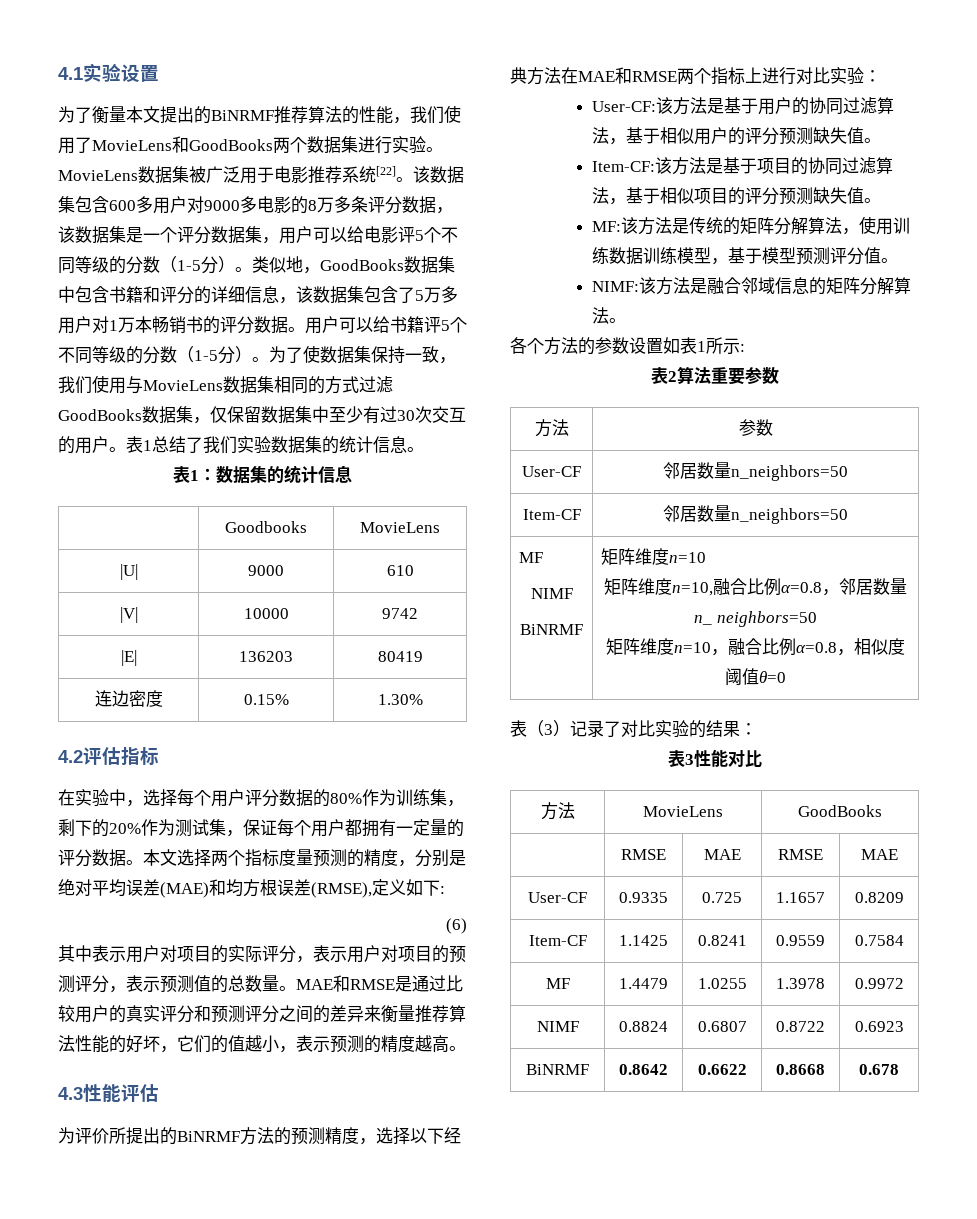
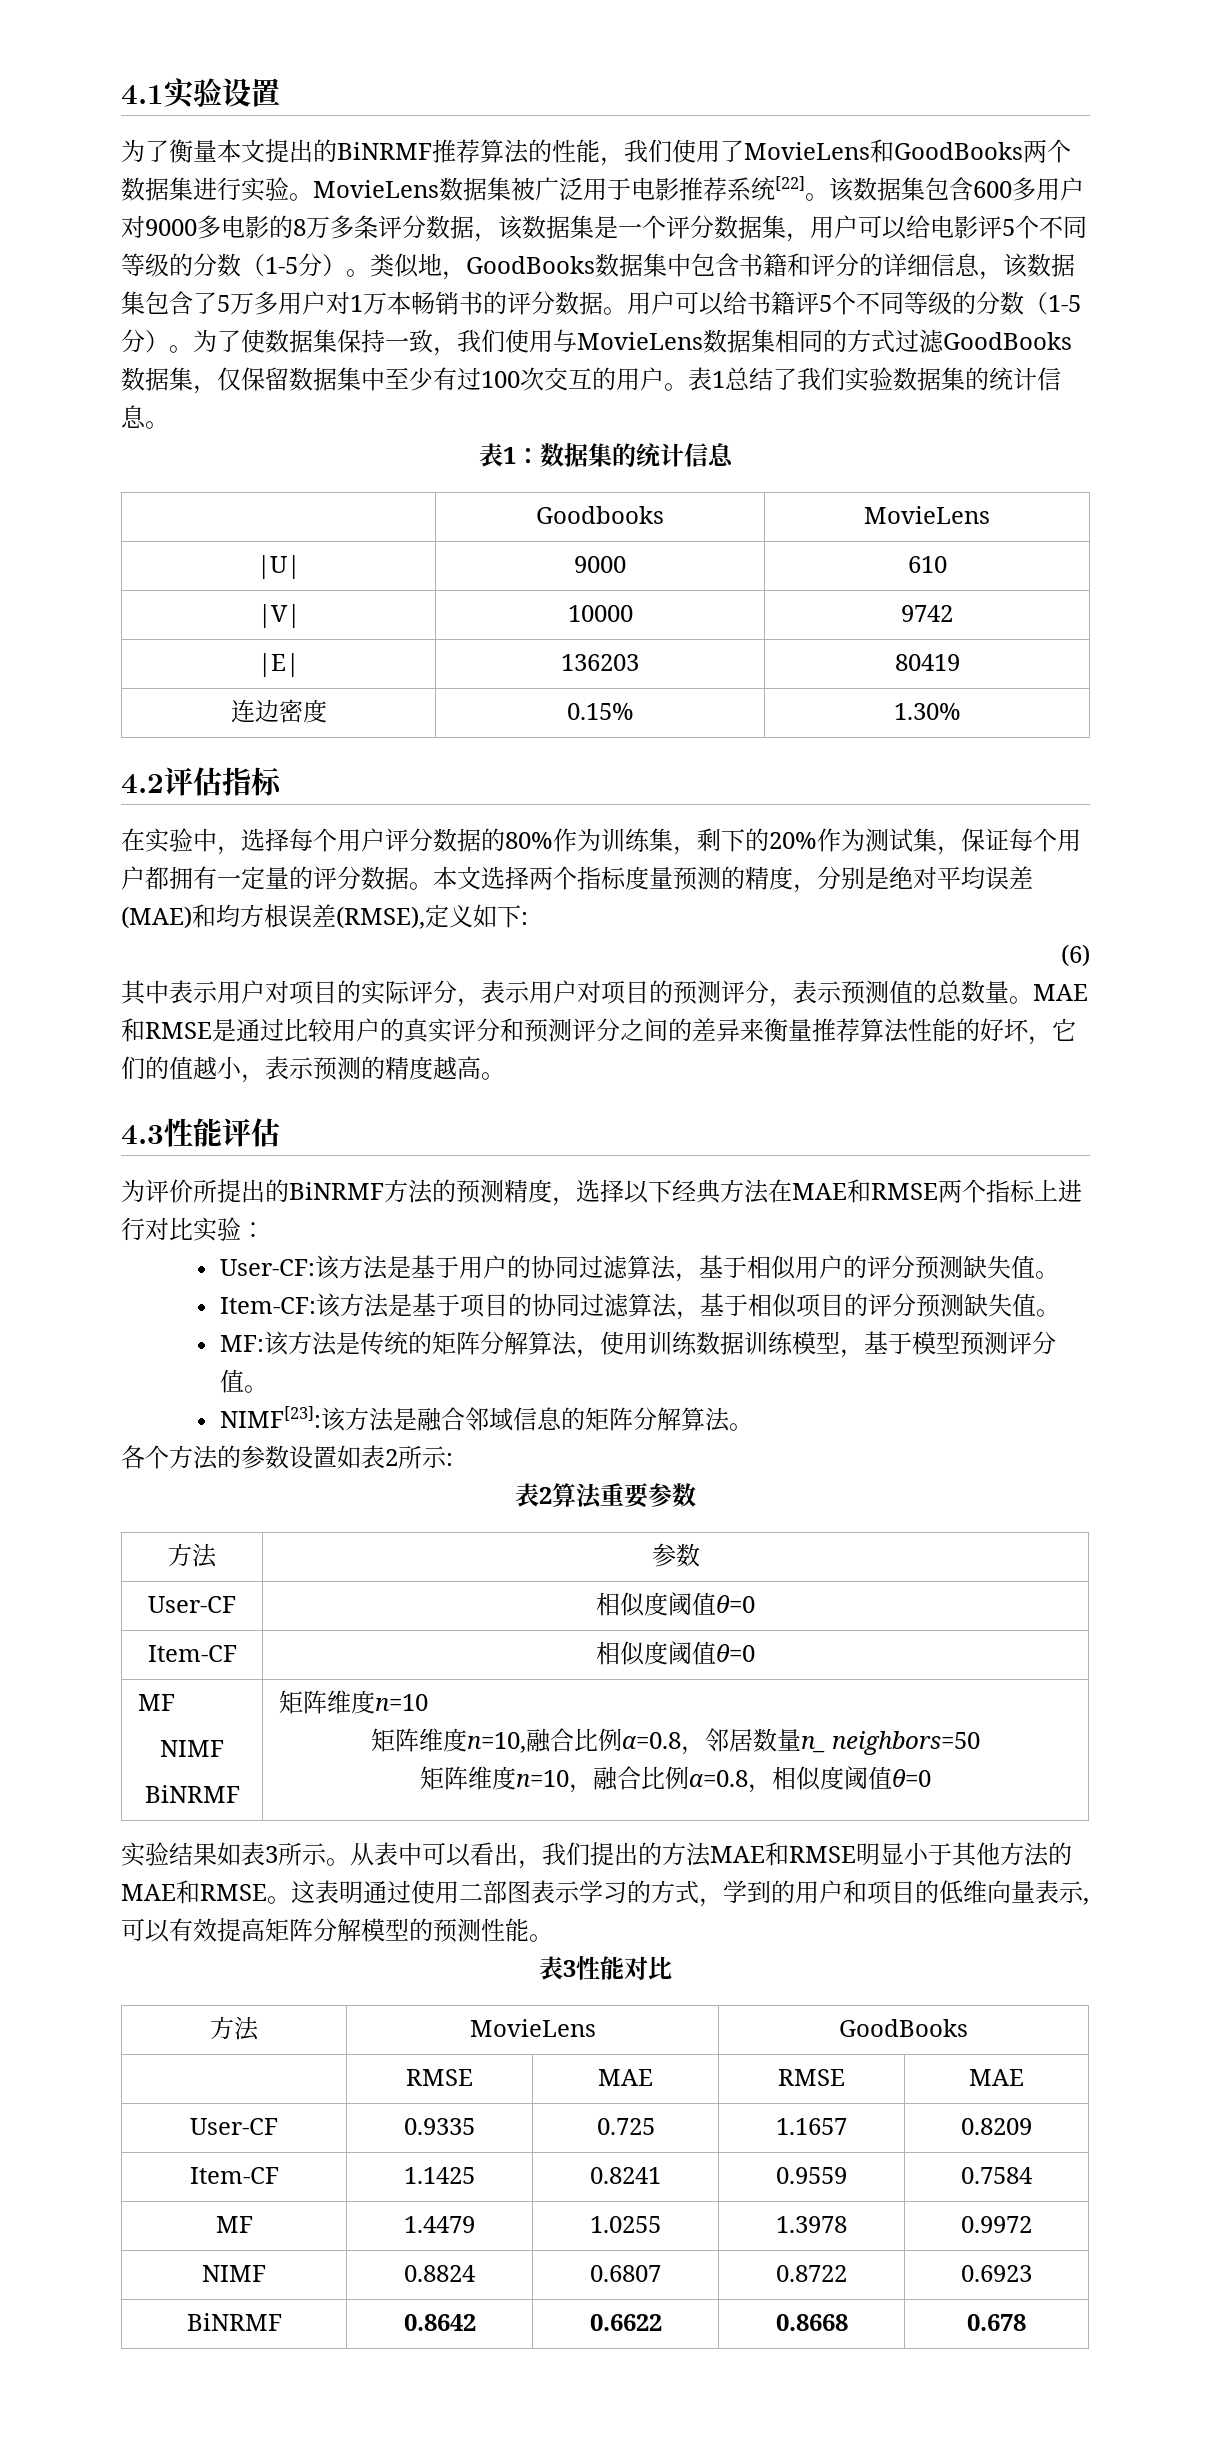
[397,410,415,421] 30 -> [481,371,520,388] 100
[592,281,640,292] NIMF: -> [219,1406,321,1428] NIMF[23]:
[697,341,706,352] 1 -> [385,1449,398,1466] 2
[663,462,848,481] [522,509,581,520] [663,505,848,524] 邻居数量n_neighbors=50 // Item-CF | 邻居数量n_neighbors=50 -> [596,1592,755,1617] [147,1645,237,1662] [596,1641,755,1666] 相似度阈值θ=0 // Item-CF | 相似度阈值θ=0
[510,720,757,738] 表（3）记录了对比实验的结果： -> [121,1842,1072,1869] [121,1880,1089,1907] [121,1918,553,1943] 实验结果如表3所示。从表中可以看出，我们提出的方法MAE和RMSE明显小于其他方法的MAE和RMSE。这表明通过使用二部图表示学习的方式，学到的用户和项目的低维向量表示,可以有效提高矩阵分解模型的预测性能。

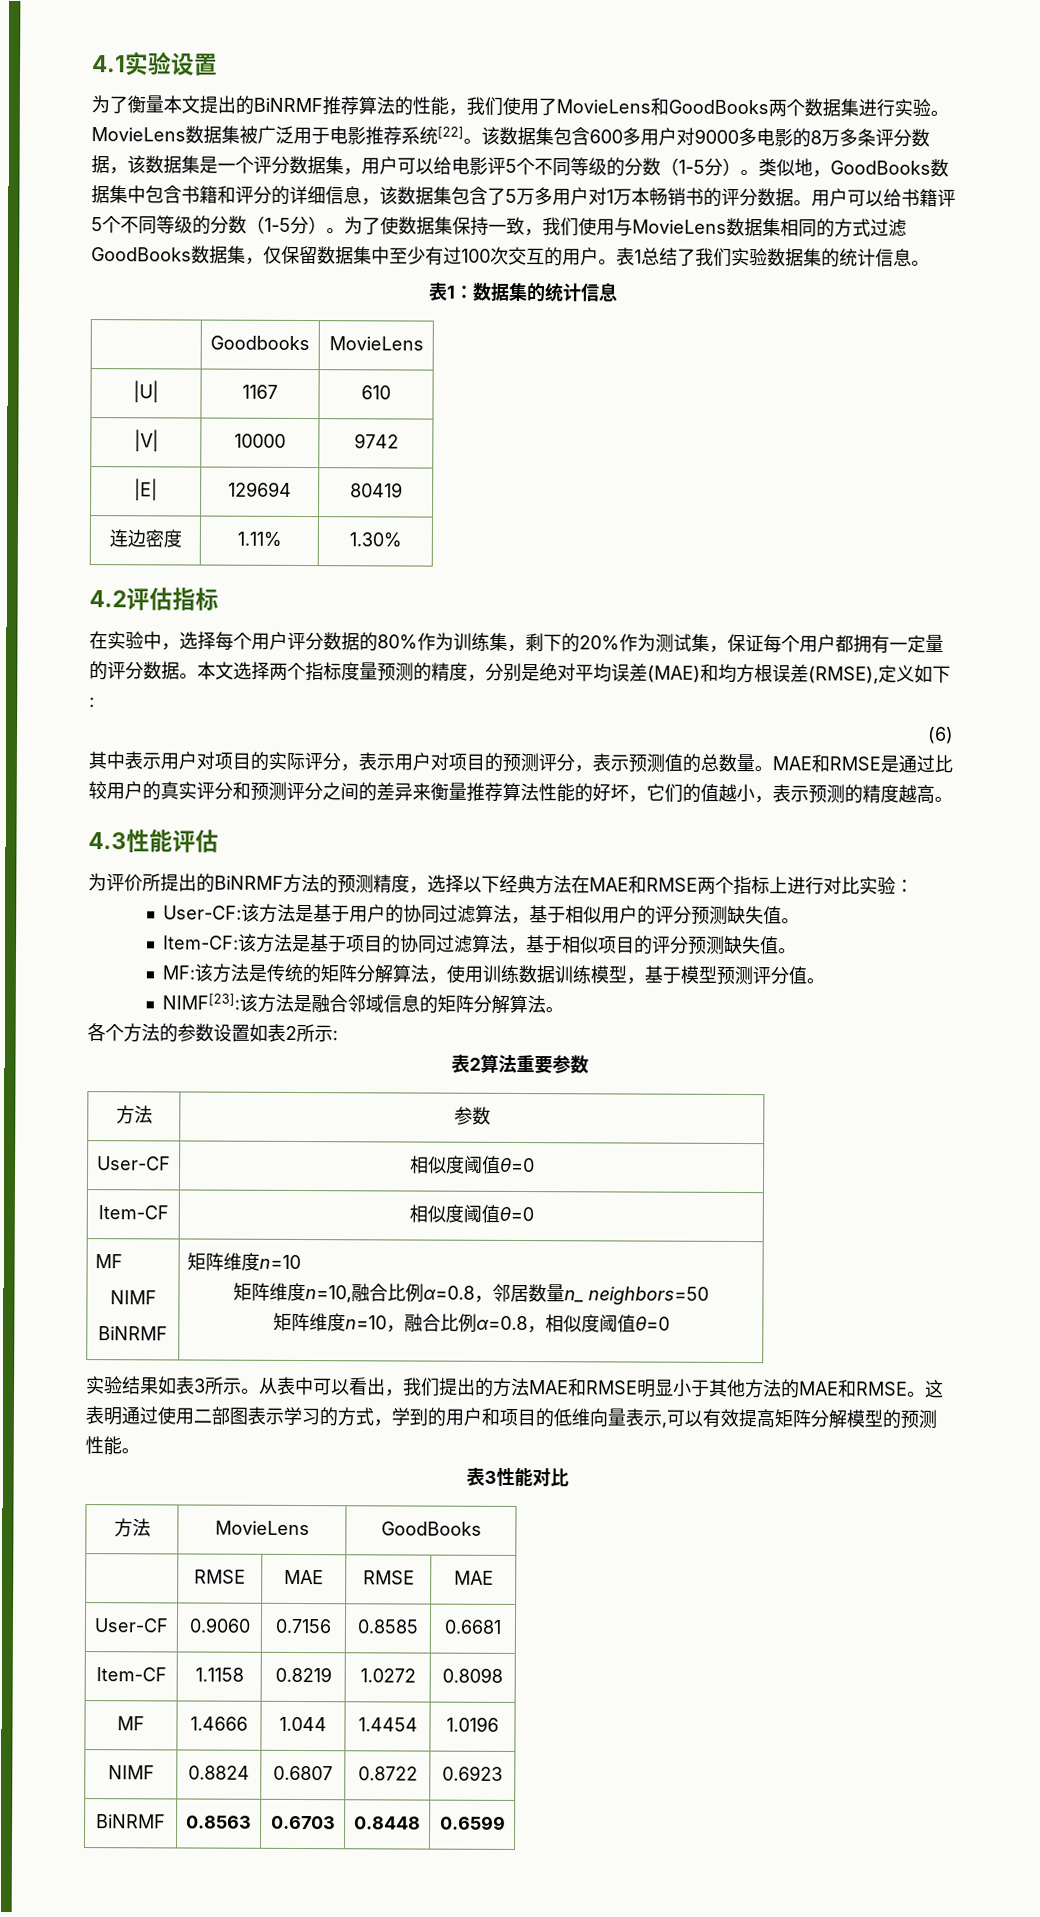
[574,556,626,573] 9000 -> [242,384,278,399] 1167
[561,654,639,671] 136203 -> [228,481,292,497] 129694
[566,703,634,720] 0.15% -> [236,531,282,547] 1.11%
[404,2118,475,2135] [596,2118,655,2135] [776,2118,847,2135] [961,2118,1032,2135] [189,2167,279,2184] [404,2167,475,2184] [590,2167,661,2184] [776,2167,847,2184] [961,2167,1033,2184] [215,2216,253,2233] [404,2216,475,2233] [590,2216,661,2233] [776,2216,847,2233] [961,2216,1032,2233] 0.9335 | 0.725 | 1.1657 | 0.8209 // Item-CF | 1.1425 | 0.8241 | 0.9559 | 0.7584 // MF | 1.4479 | 1.0255 | 1.3978 | 0.9972 -> [188,1617,251,1633] [275,1618,332,1634] [357,1619,418,1634] [444,1619,501,1634] [95,1667,167,1682] [194,1667,244,1682] [274,1666,332,1683] [359,1668,416,1683] [442,1667,503,1683] [117,1716,145,1731] [190,1716,248,1731] [279,1716,327,1732] [357,1717,418,1732] [446,1716,499,1732] 0.9060 | 0.7156 | 0.8585 | 0.6681 // Item-CF | 1.1158 | 0.8219 | 1.0272 | 0.8098 // MF | 1.4666 | 1.044 | 1.4454 | 1.0196
[403,2314,476,2331] [589,2314,662,2331] [775,2314,848,2331] [967,2314,1026,2331] 0.8642 | 0.6622 | 0.8668 | 0.678 -> [186,1815,252,1829] [270,1815,336,1830] [354,1816,421,1830] [439,1815,506,1830] 0.8563 | 0.6703 | 0.8448 | 0.6599

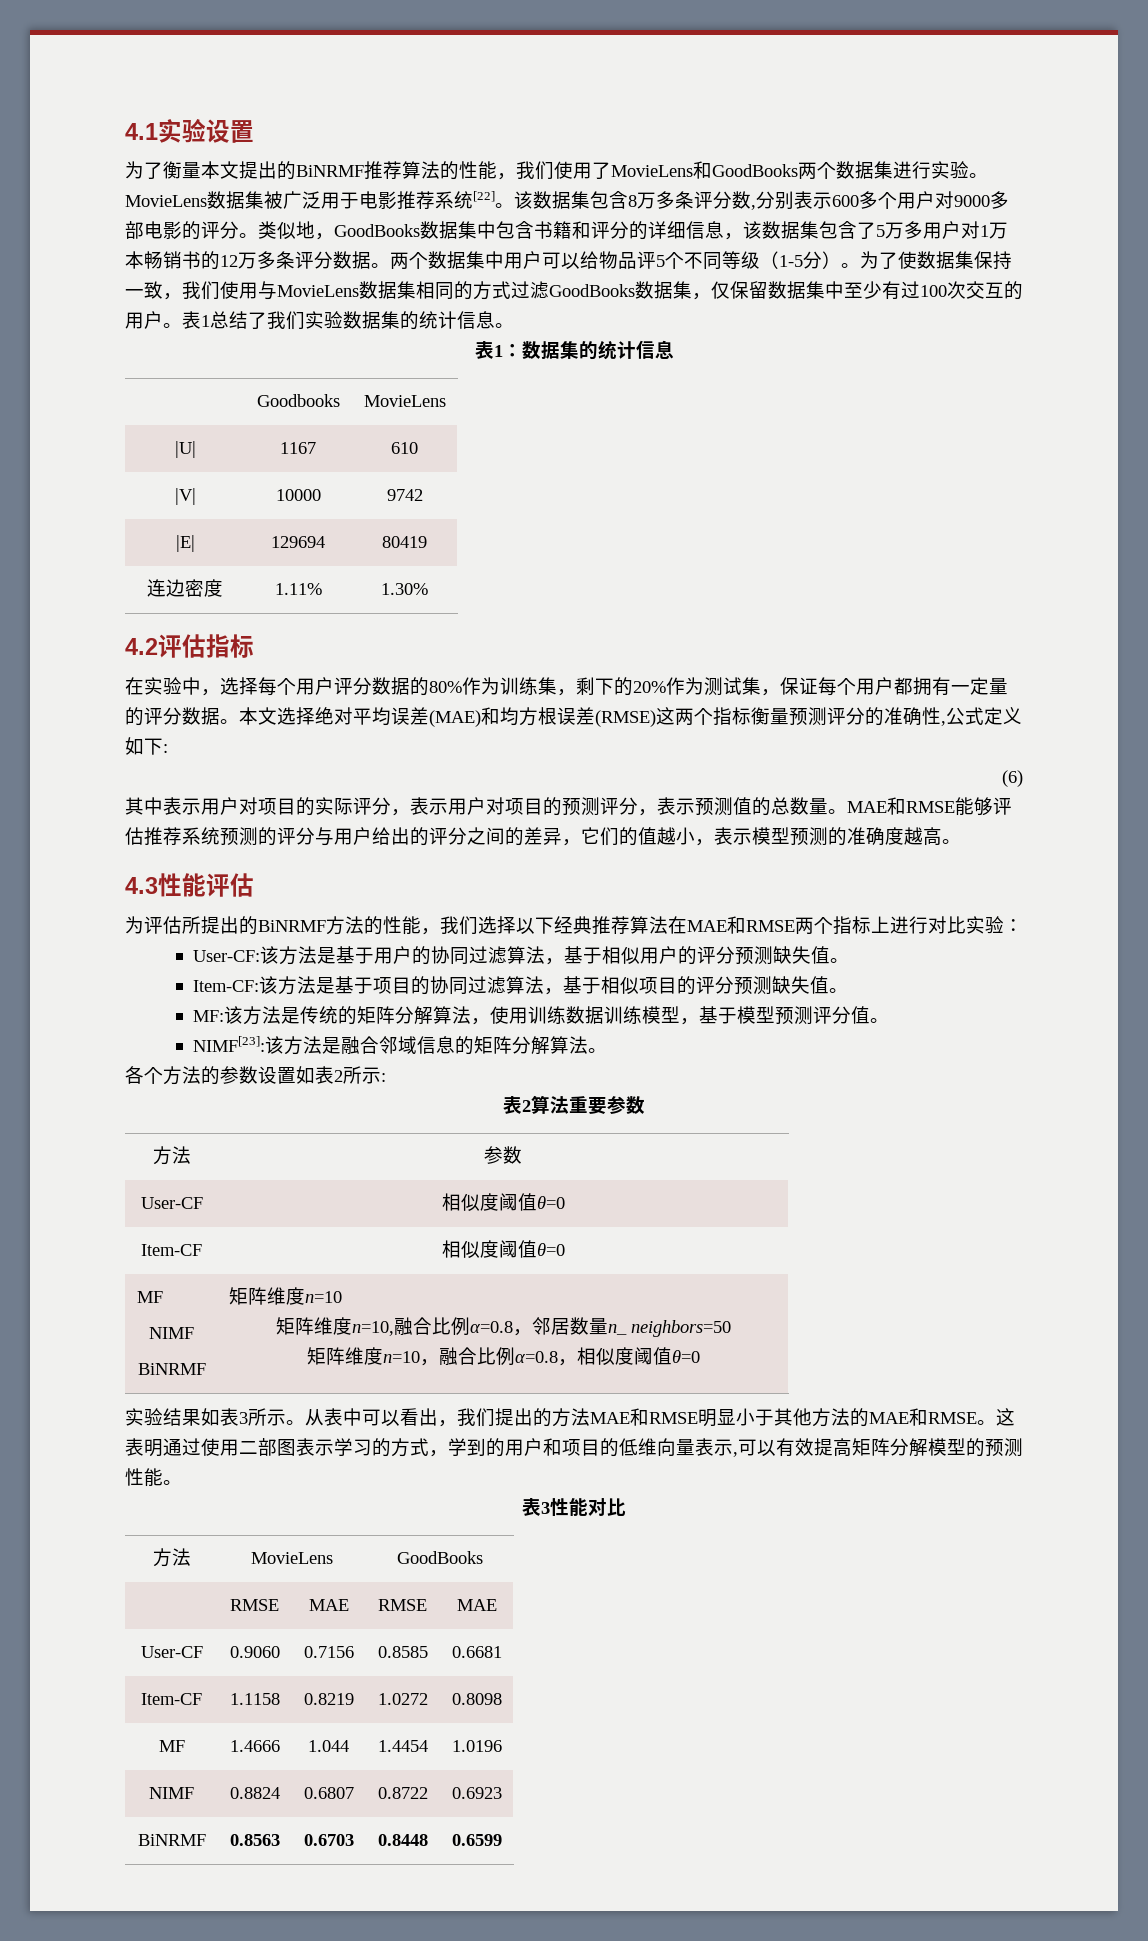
[589,127,930,148] [91,155,741,177] 600多用户对9000多电影的8万多条评分数据，该数据集是一个评分数据集，用户可以给电影评5个不同等级的分数（1-5分） -> [628,191,1009,210] [125,221,239,240] 8万多条评分数,分别表示600多个用户对9000多部电影的评分
[721,187,956,207] [91,215,247,235] 评分数据。用户可以给书籍评5个不同等级的分数 -> [220,251,760,270] 12万多条评分数据。两个数据集中用户可以给物品评5个不同等级
[269,662,540,683] 两个指标度量预测的精度，分别是 -> (315, 716) none
[808,666,879,684] (RMSE), -> [595,707,984,727] (RMSE)这两个指标衡量预测评分的准确性,公式
[880,754,953,773] [88,781,629,803] 是通过比较用户的真实评分和预测评分之间的差异来衡量推荐算法性能的好坏 -> [955,797,1012,816] [125,827,562,846] 能够评估推荐系统预测的评分与用户给出的评分之间的差异
[808,784,881,804] 预测的精 -> [752,827,885,846] 模型预测的准确
[124,874,143,892] 价 -> [163,916,182,934] 估
[337,874,428,894] 预测精度， -> [383,916,478,935] 性能，我们
[535,875,554,895] 方 -> [592,916,649,935] 推荐算

